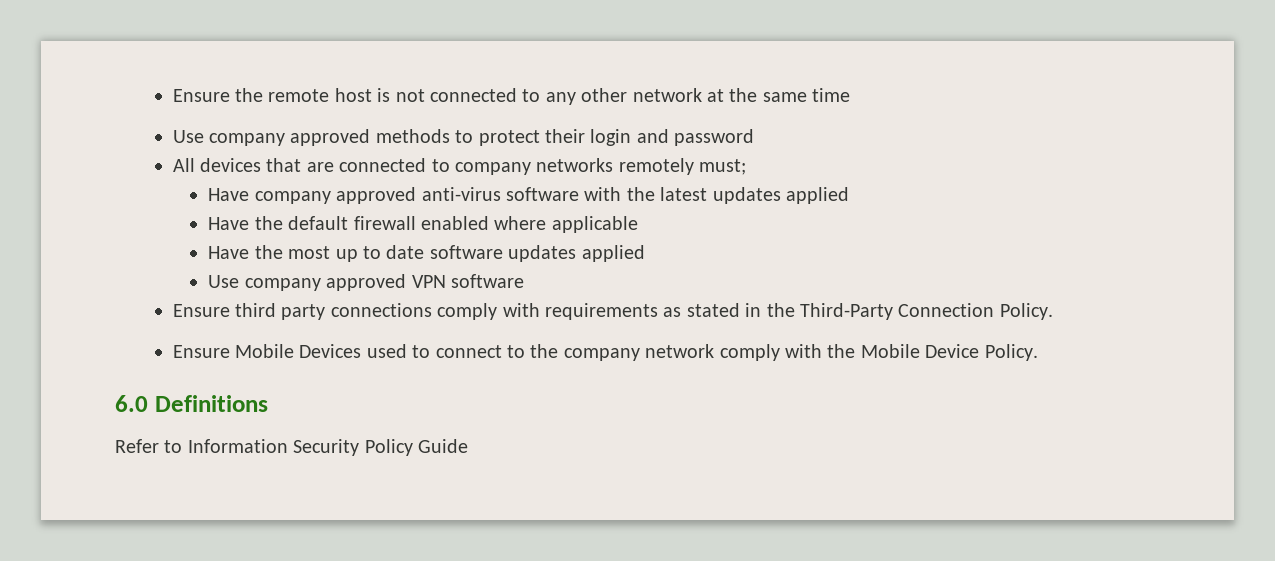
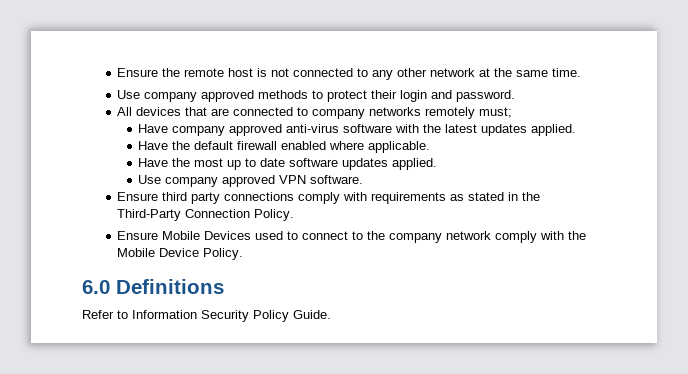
[812,88,851,102] time -> [552,68,582,77] time.
[674,129,755,146] password -> [456,90,516,102] password.
[785,187,849,204] applied -> [531,124,577,136] applied.
[551,216,638,233] applicable -> [368,141,431,153] applicable.
[581,245,645,262] applied -> [392,158,438,170] applied.
[450,274,524,288] software -> [310,175,364,184] software.
[418,439,468,453] Guide -> [293,310,331,319] Guide.

